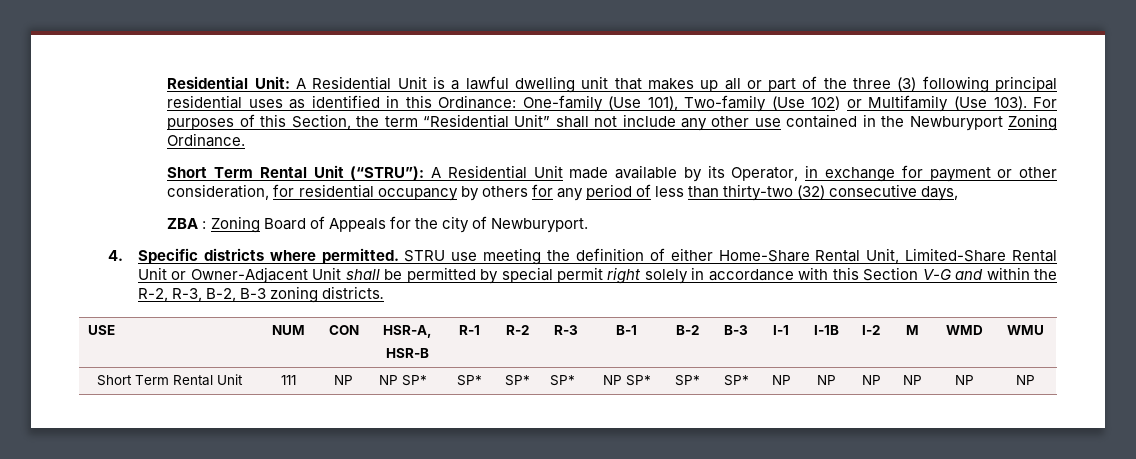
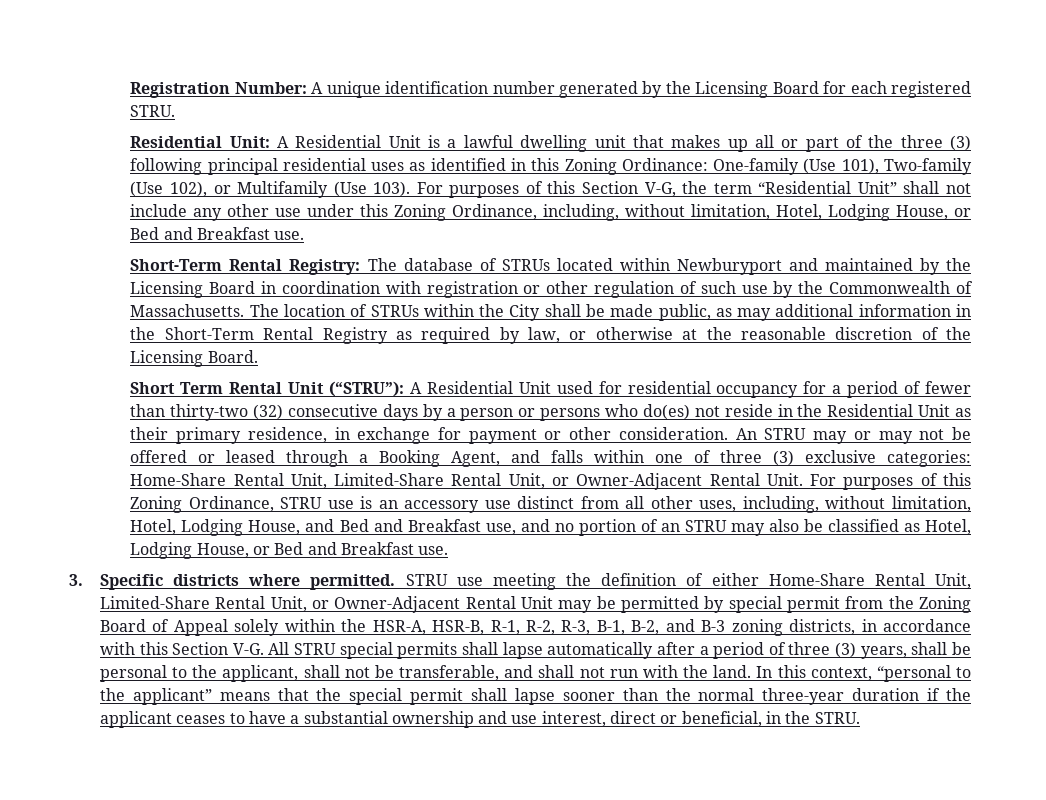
(167, 82) none -> [130,81,971,98] [130,105,176,117] Registration Number: A unique identification number generated by the Licensing Board for each registered STRU. //
(432, 101) none -> [564,158,617,175] Zoning
[811,96,841,110] 102) -> [169,181,207,197] 102),
[291,114,351,130] Section, -> [582,181,676,197] Section V-G,
[786,114,1057,131] [167,133,246,147] contained in the Newburyport Zoning Ordinance. -> [307,204,971,221] [130,227,305,240] [130,258,971,275] [130,281,974,298] [130,304,972,321] [130,327,971,344] [130,350,258,367] under this Zoning Ordinance, including, without limitation, Hotel, Lodging House, or Bed and Breakfast use. // Short-Term Rental Registry: The database of STRUs located within Newburyport and maintained by the Licensing Board in coordination with registration or other regulation of such use by the Commonwealth of Massachusetts. The location of STRUs within the City shall be made public, as may additional information in the Short-Term Rental Registry as required by law, or otherwise at the reasonable discretion of the Licensing Board.
[569,165,799,182] made available by its Operator, -> [556,381,972,398] [130,404,972,421] [130,427,327,444] used for residential occupancy for a period of fewer than thirty-two (32) consecutive days by a person or persons who do(es) not reside in the Residential Unit as their primary residence,
[167,184,959,201] [167,216,588,233] [108,250,124,261] consideration, for residential occupancy by others for any period of less than thirty-two (32) consecutive days, // ZBA : Zoning Board of Appeals for the city of Newburyport. // 4. -> [618,427,972,444] [130,450,971,467] [130,473,972,490] [130,496,971,513] [130,519,971,536] [130,542,449,559] [69,574,84,586] consideration. An STRU may or may not be offered or leased through a Booking Agent, and falls within one of three (3) exclusive categories: Home-Share Rental Unit, Limited-Share Rental Unit, or Owner-Adjacent Rental Unit. For purposes of this Zoning Ordinance, STRU use is an accessory use distinct from all other uses, including, without limitation, Hotel, Lodging House, and Bed and Breakfast use, and no portion of an STRU may also be classified as Hotel, Lodging House, or Bed and Breakfast use. // 3.
[137,267,380,283] Unit or Owner-Adjacent Unit shall -> [270,596,593,613] Unit, or Owner-Adjacent Rental Unit may
[607,267,688,284] right solely -> [845,596,971,613] [99,619,856,636] from the Zoning Board of Appeal solely within the HSR-A, HSR-B, R-1, R-2, R-3, B-1, B-2, and B-3 zoning districts,
[922,267,1058,280] [137,286,385,303] [88,325,116,335] [271,325,305,335] [328,325,359,335] [383,325,432,338] [386,348,429,358] [458,325,480,335] [505,325,530,335] [553,325,578,335] [616,325,637,335] [675,325,700,335] [724,325,748,335] [773,325,789,335] [813,325,839,335] [861,325,881,335] [906,325,919,335] [945,325,983,335] [1007,325,1044,335] [97,374,243,386] [280,375,296,385] [334,375,353,385] [379,375,428,386] [456,375,482,386] [505,375,530,386] [550,375,576,386] [602,375,651,386] [675,375,700,386] [723,375,749,386] [771,375,791,385] [816,375,836,385] [861,375,881,385] [903,375,922,385] [954,375,974,385] [1016,375,1035,385] V-G and within the R-2, R-3, B-2, B-3 zoning districts. // USE | NUM | CON | HSR-A, // HSR-B | R-1 | R-2 | R-3 | B-1 | B-2 | B-3 | I-1 | I-1B | I-2 | M | WMD | WMU // Short Term Rental Unit | 111 | NP | NP SP* | SP* | SP* | SP* | NP SP* | SP* | SP* | NP | NP | NP | NP | NP | NP -> [232,642,971,659] [99,665,972,682] [99,688,971,705] [99,711,860,728] V-G. All STRU special permits shall lapse automatically after a period of three (3) years, shall be personal to the applicant, shall not be transferable, and shall not run with the land. In this context, “personal to the applicant” means that the special permit shall lapse sooner than the normal three-year duration if the applicant ceases to have a substantial ownership and use interest, direct or beneficial, in the STRU.

